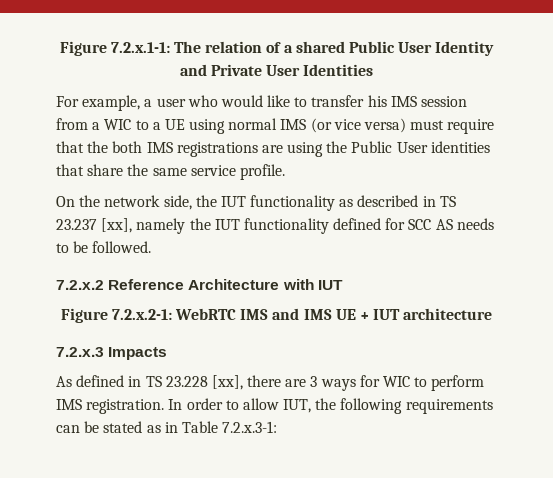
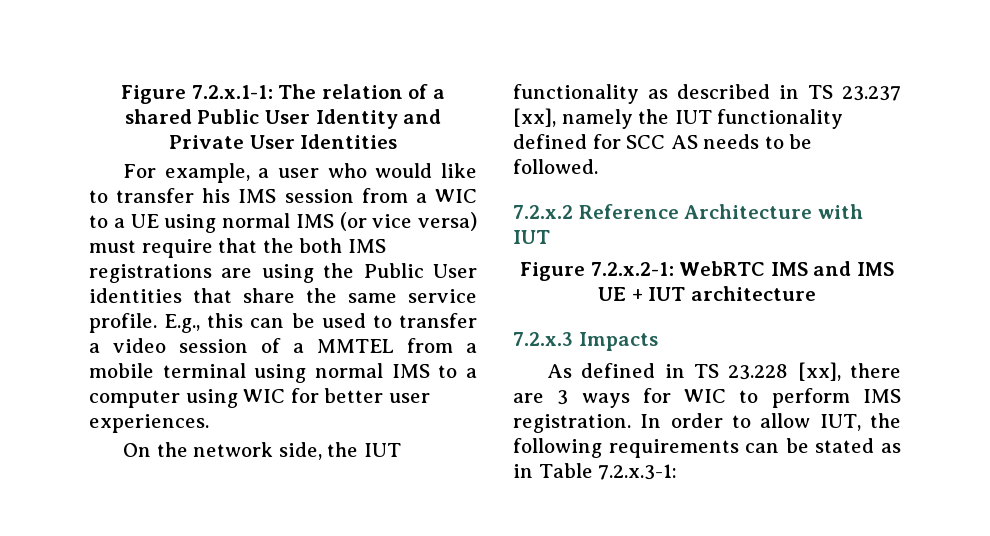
(285, 172) none -> [164,313,477,333] [89,338,477,353] [89,363,478,383] [89,388,430,408] [89,414,209,433] E.g., this can be used to transfer a video session of a MMTEL from a mobile terminal using normal IMS to a computer using WIC for better user experiences.

